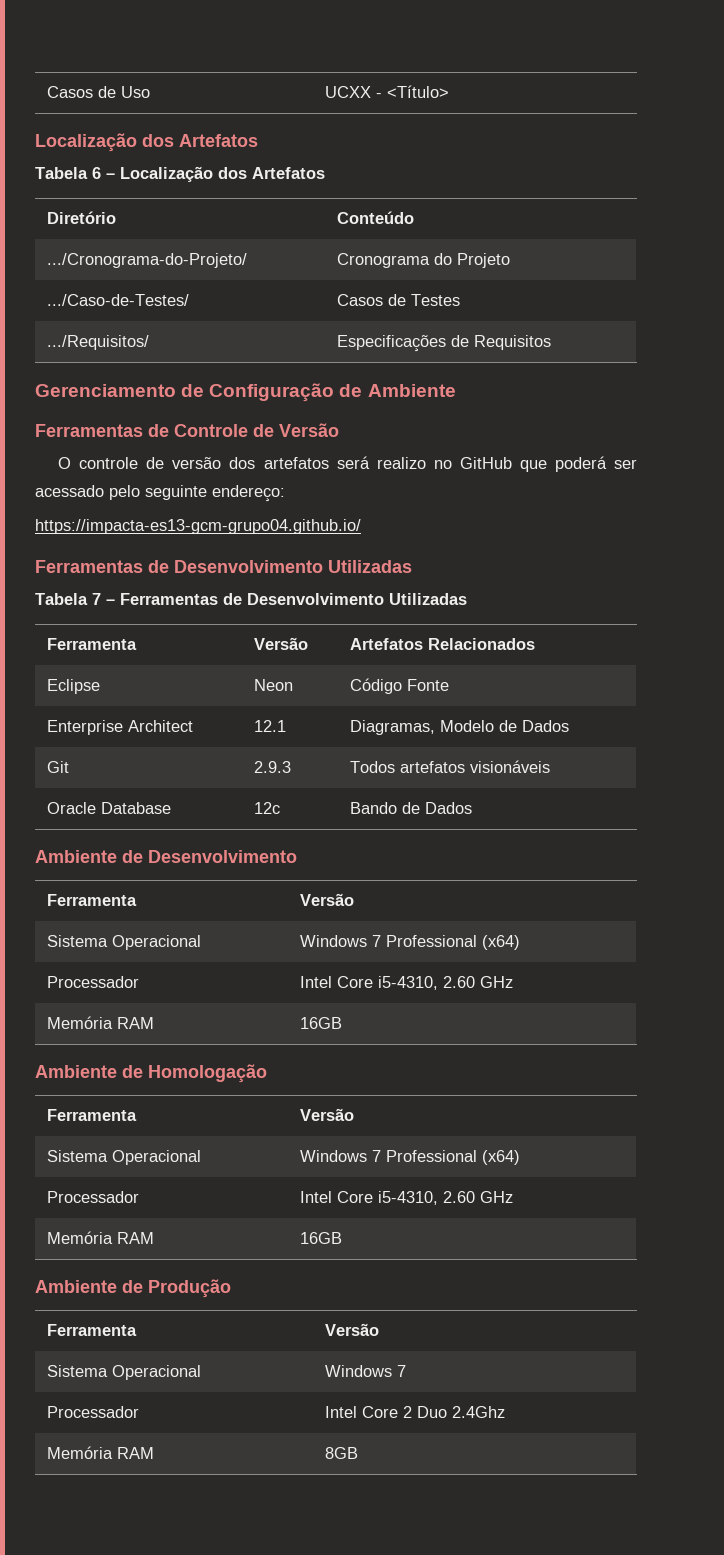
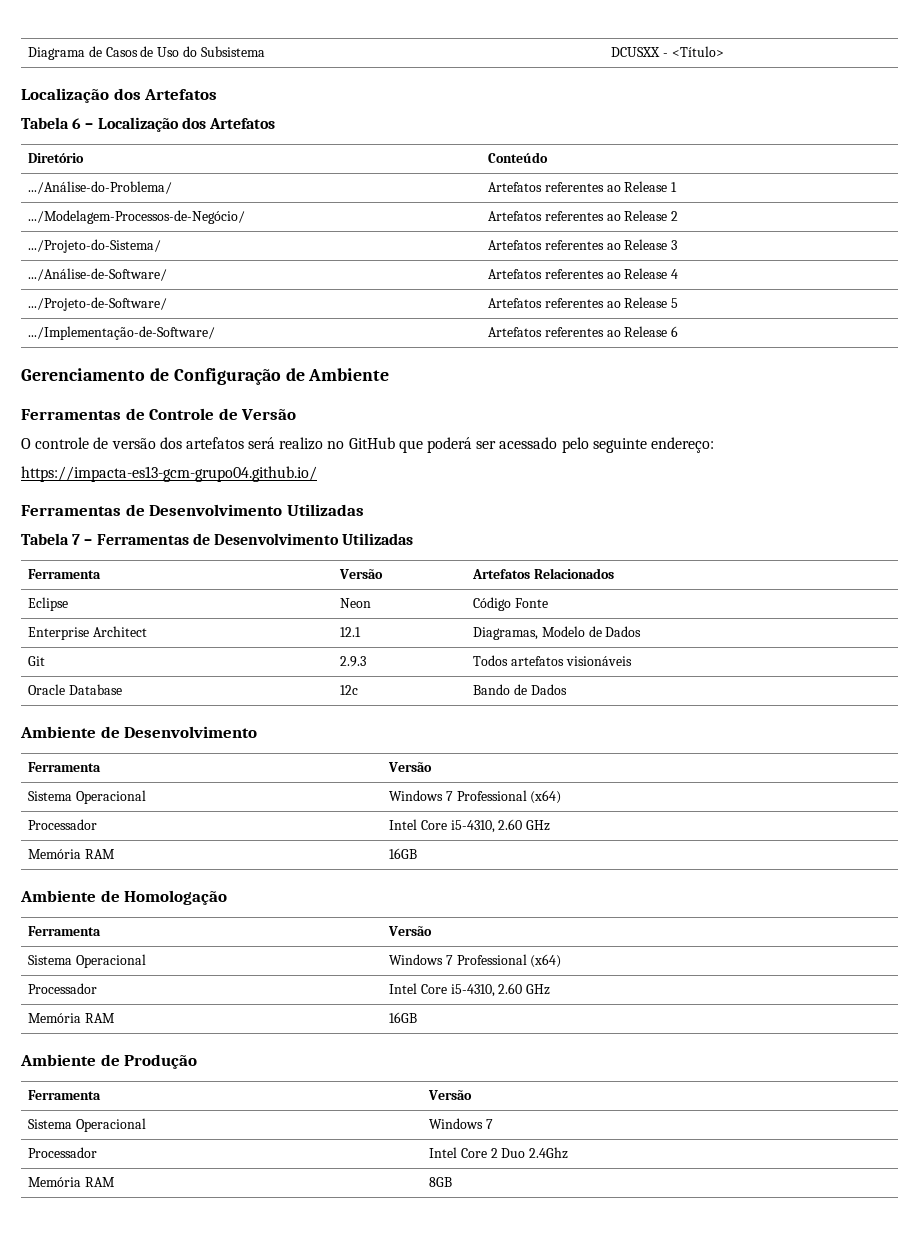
(47, 92) none -> [28,46,102,60] Diagrama de
[325,86,372,98] | UCXX -> [182,46,265,57] [611,47,661,57] do Subsistema | DCUSXX
[47,253,248,268] [337,253,511,268] [47,294,190,306] [337,294,461,306] [47,335,150,350] [337,335,552,352] .../Cronograma-do-Projeto/ | Cronograma do Projeto // .../Caso-de-Testes/ | Casos de Testes // .../Requisitos/ | Especificações de Requisitos -> [28,181,173,194] [488,181,678,192] [28,210,246,224] [488,210,679,221] [28,239,162,253] [488,239,678,250] [28,268,168,281] [488,268,679,279] [28,297,168,311] [488,297,679,308] [28,326,216,340] [488,326,679,337] .../Análise-do-Problema/ | Artefatos referentes ao Release 1 // .../Modelagem-Processos-de-Negócio/ | Artefatos referentes ao Release 2 // .../Projeto-do-Sistema/ | Artefatos referentes ao Release 3 // .../Análise-de-Software/ | Artefatos referentes ao Release 4 // .../Projeto-de-Software/ | Artefatos referentes ao Release 5 // .../Implementação-de-Software/ | Artefatos referentes ao Release 6

